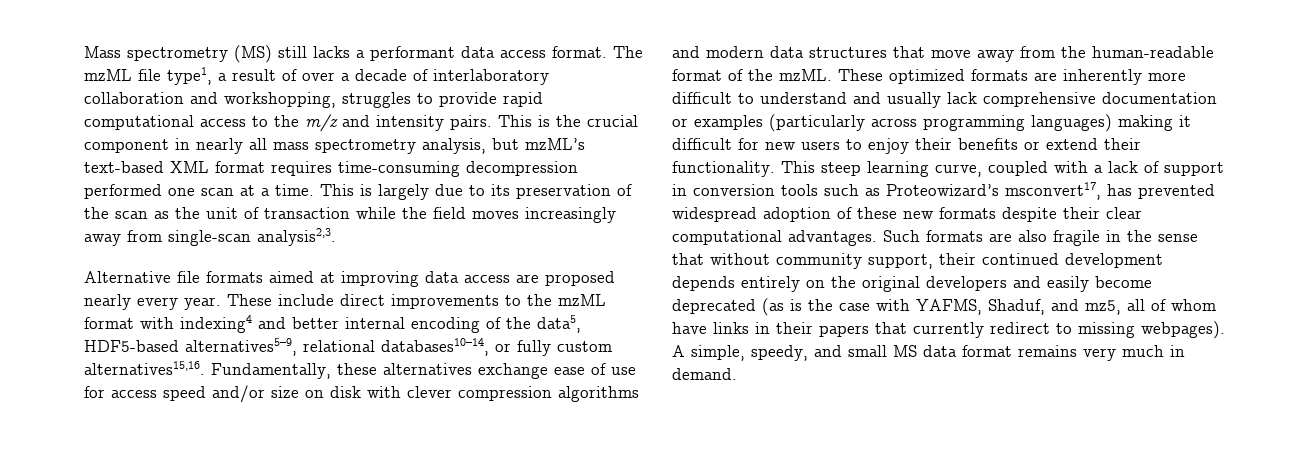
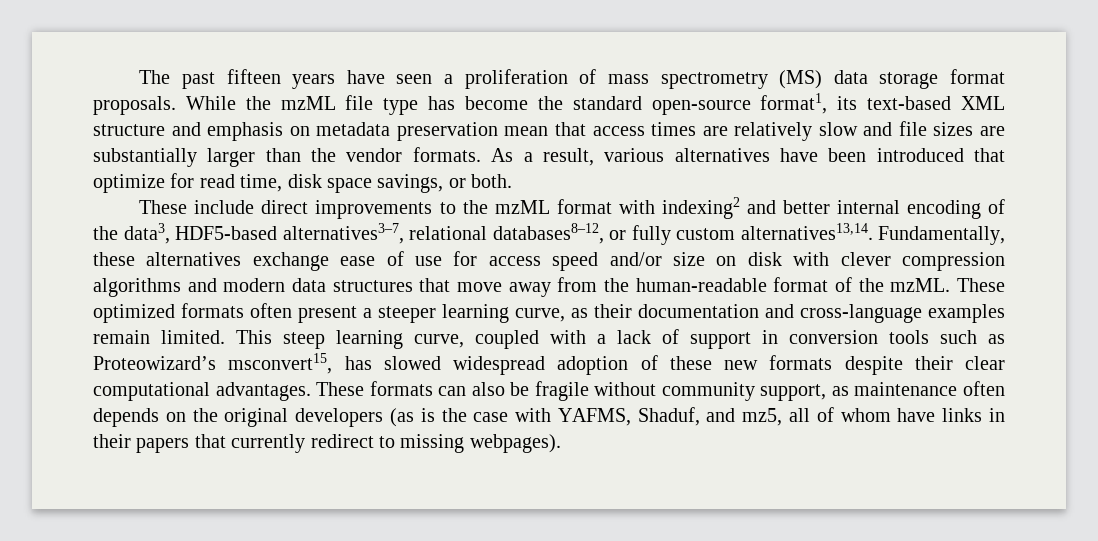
[84,45,643,63] [84,67,549,85] [84,92,543,108] [84,114,638,132] [84,138,585,154] [84,161,578,177] [84,184,632,200] [84,207,616,223] [84,228,336,246] [84,271,615,287] [84,294,221,310] Mass spectrometry (MS) still lacks a performant data access format. The mzML file type1, a result of over a decade of interlaboratory collaboration and workshopping, struggles to provide rapid computational access to the m/z and intensity pairs. This is the crucial component in nearly all mass spectrometry analysis, but mzML’s text-based XML format requires time-consuming decompression performed one scan at a time. This is largely due to its preservation of the scan as the unit of transaction while the field moves increasingly away from single-scan analysis2,3. // Alternative file formats aimed at improving data access are proposed nearly every year. -> [139,69,1005,89] [93,93,1005,115] [93,121,1005,141] [93,147,1005,167] [93,173,513,193] The past fifteen years have seen a proliferation of mass spectrometry (MS) data storage format proposals. While the mzML file type has become the standard open-source format1, its text-based XML structure and emphasis on metadata preservation mean that access times are relatively slow and file sizes are substantially larger than the vendor formats. As a result, various alternatives have been introduced that optimize for read time, disk space savings, or both. //
[180,315,252,333] indexing4 -> [661,197,740,219] indexing2
[537,315,581,333] [84,338,489,356] data5, HDF5-based alternatives5–9, relational databases10–14, -> [123,223,604,244] data3, HDF5-based alternatives3–7, relational databases8–12,
[84,361,205,375] alternatives15,16. -> [740,223,873,240] alternatives13,14.
[1034,69,1186,85] [672,92,1217,108] [672,114,1191,132] [672,138,1141,154] [672,161,775,177] are inherently more difficult to understand and usually lack comprehensive documentation or examples (particularly across programming languages) making it difficult for new users to enjoy their benefits or extend their functionality. -> [250,303,1005,323] [93,330,225,344] often present a steeper learning curve, as their documentation and cross-language examples remain limited.
[1005,182,1215,200] msconvert17, has prevented -> [228,353,441,374] msconvert15, has slowed
[883,230,1198,246] [672,253,1163,269] [672,276,1152,292] [672,299,756,314] Such formats are also fragile in the sense that without community support, their continued development depends entirely on the original developers and easily become deprecated -> [316,381,1006,401] [93,408,384,427] These formats can also be fragile without community support, as maintenance often depends on the original developers
[672,345,1185,361] [672,368,737,380] A simple, speedy, and small MS data format remains very much in demand. -> (561, 443) none

